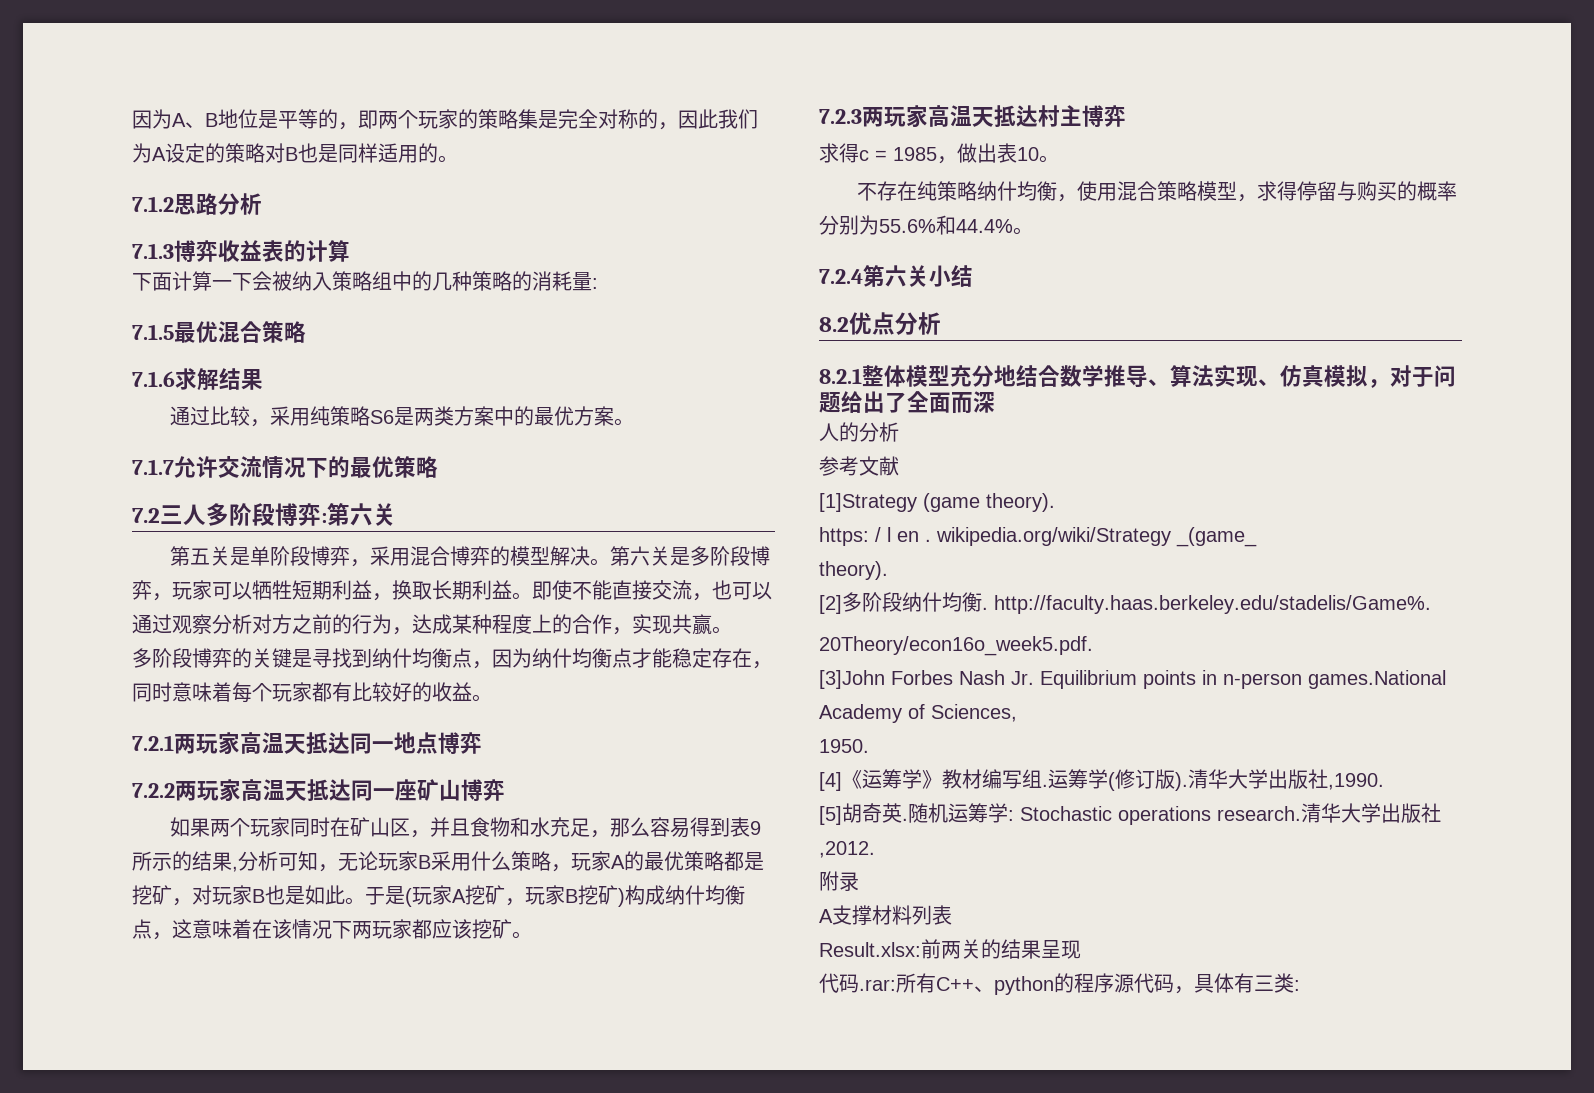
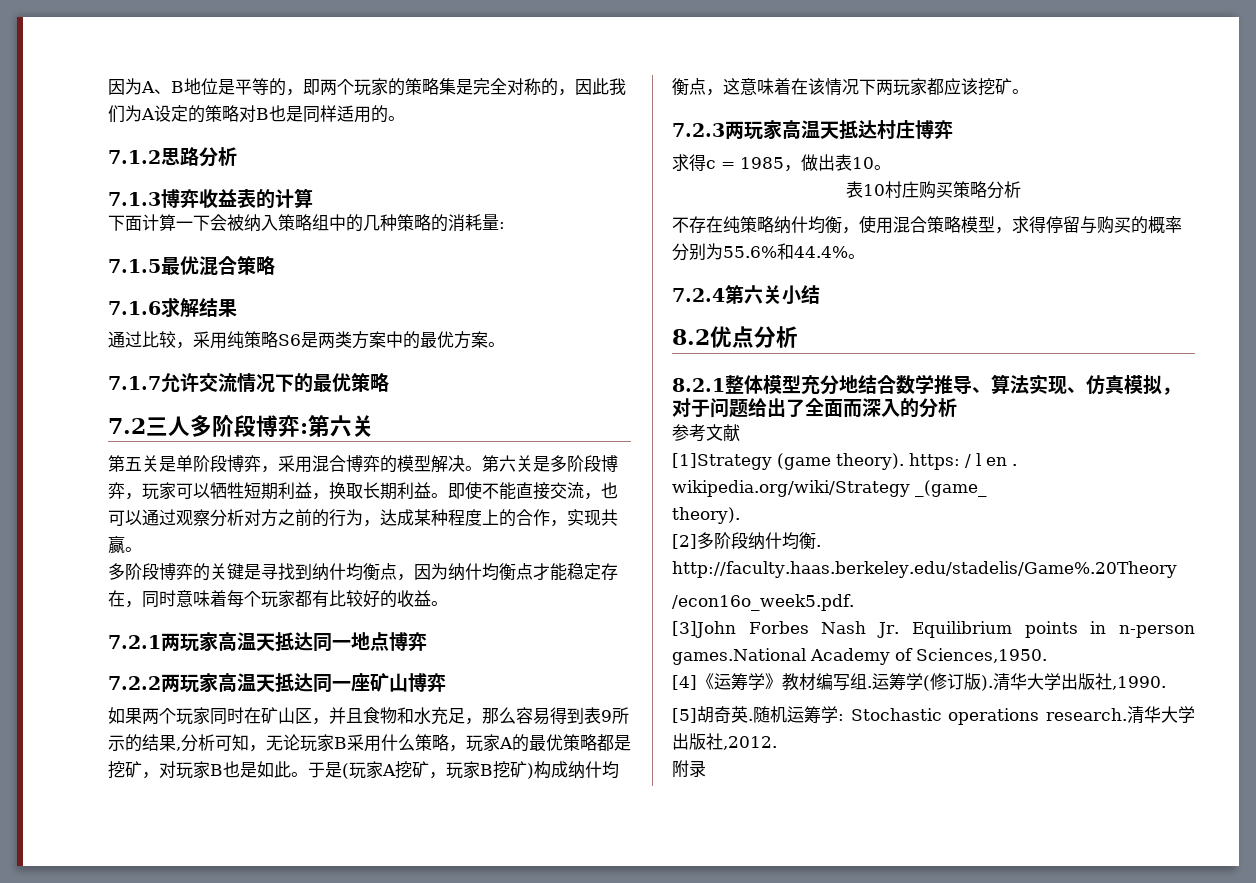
[1060,105,1082,126] 主 -> [896,120,915,139] 庄
(1059, 159) none -> [846,181,1021,199] // 表10村庄购买策略分析
[819,423,839,441] // 人 -> [881,399,900,417] 入
(1055, 502) // -> (904, 461) none
[994,595,1431,614] [819,636,1093,656] http://faculty.haas.berkeley.edu/stadelis/Game%. // 20Theory/econ16o_week5.pdf. -> [672,561,1177,578] [672,594,854,611] http://faculty.haas.berkeley.edu/stadelis/Game%.20Theory // /econ16o_week5.pdf.
[931,704,1017,722] [819,739,869,753] Sciences, // 1950. -> [916,648,1047,663] Sciences,1950.
[819,905,952,925] [819,939,1081,959] [819,973,1300,995] // A支撑材料列表 // Result.xlsx:前两关的结果呈现 // 代码.rar:所有C++、python的程序源代码，具体有三类: -> (706, 768) none

